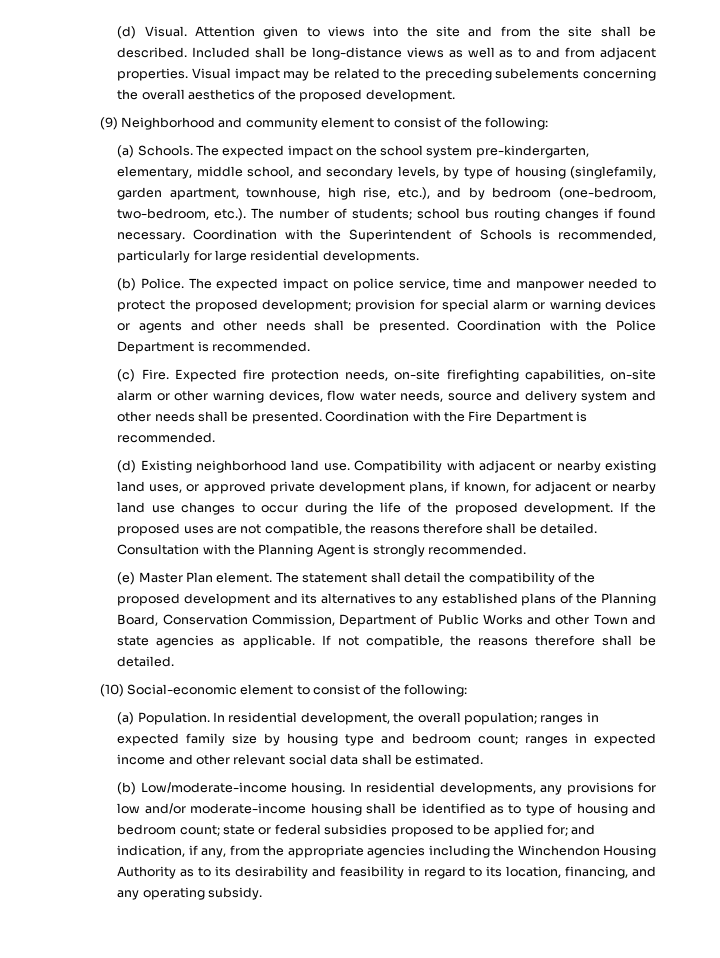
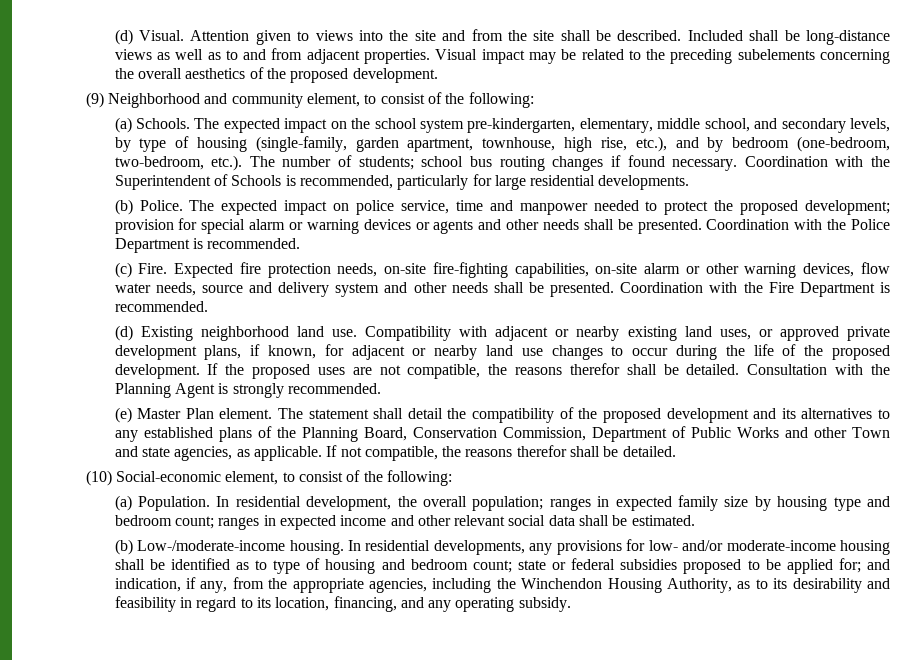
[321,117,375,128] element -> [307,93,361,107] element,
[570,166,657,179] (singlefamily, -> [255,136,347,152] (single-family,
[446,369,519,382] firefighting -> [432,262,508,278] fire-fighting
[422,523,483,534] therefore -> [569,363,620,375] therefor
[156,635,215,648] agencies -> [174,446,233,461] agencies,
[534,635,595,646] therefore -> [516,445,567,457] therefor
[240,684,294,695] element -> [225,471,279,485] element,
[140,782,287,793] Low/moderate-income -> [137,540,286,551] Low-/moderate-income
[117,803,141,814] low -> [648,540,678,551] low-
[367,845,426,858] agencies -> [368,578,427,593] agencies,
[117,866,177,879] Authority -> [666,578,732,593] Authority,

